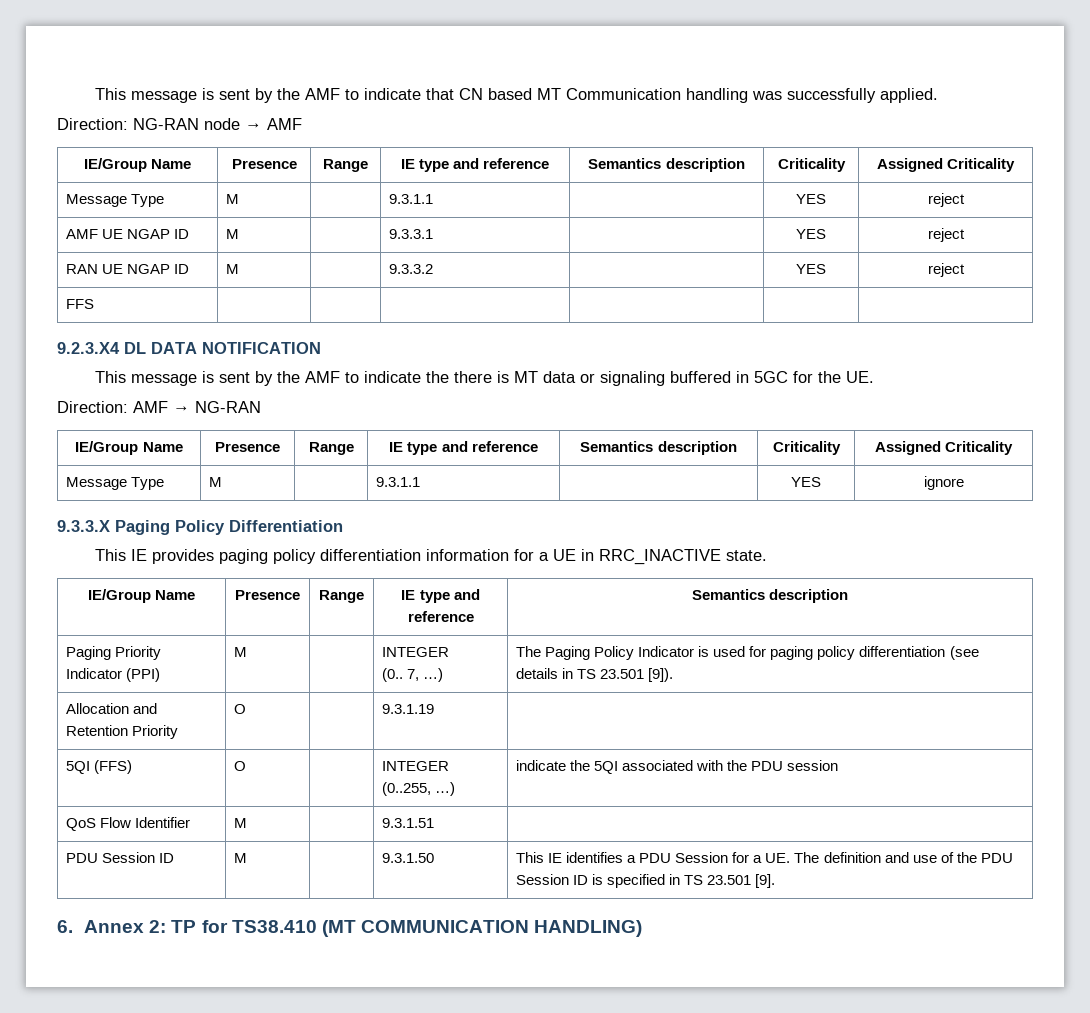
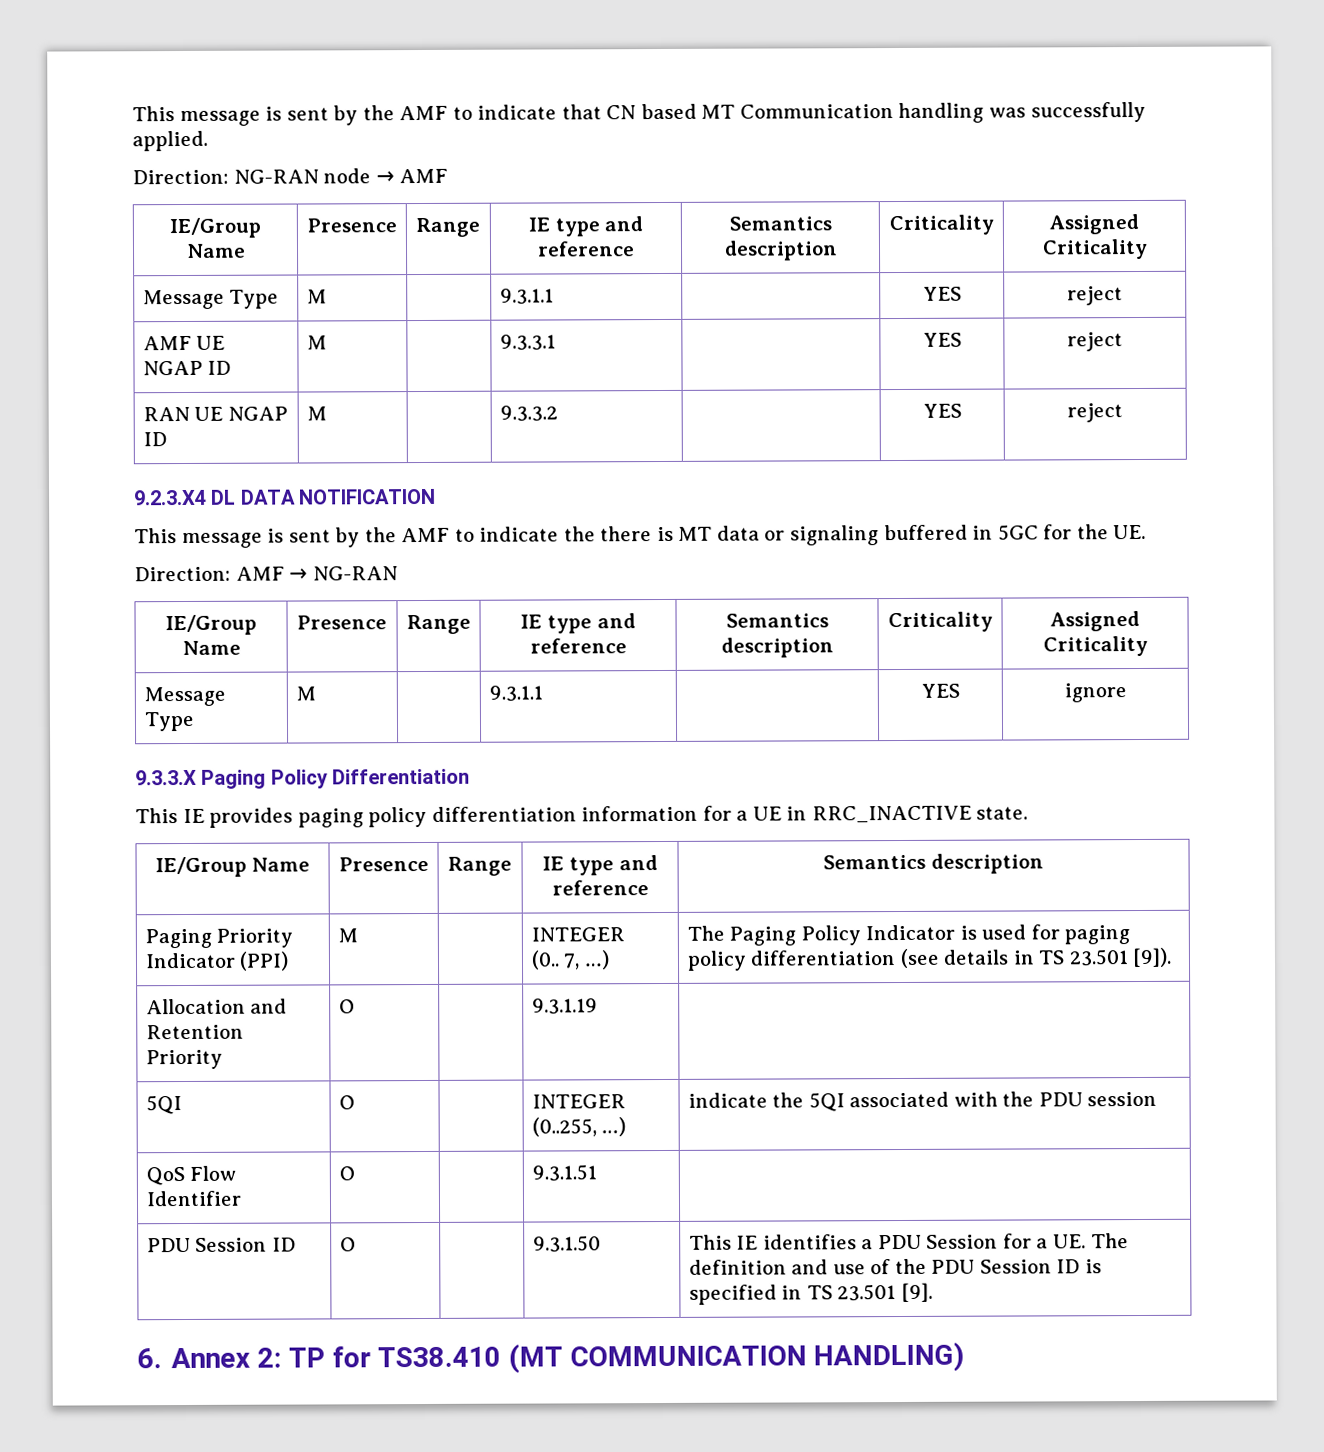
[66,299,95,309] // FFS | | | | | | -> (1123, 413) none
[94,760,133,774] (FFS) -> (182, 1105) none
[234,818,248,828] M -> [338,1166,355,1181] O
[234,853,248,863] M -> [339,1237,356,1252] O

